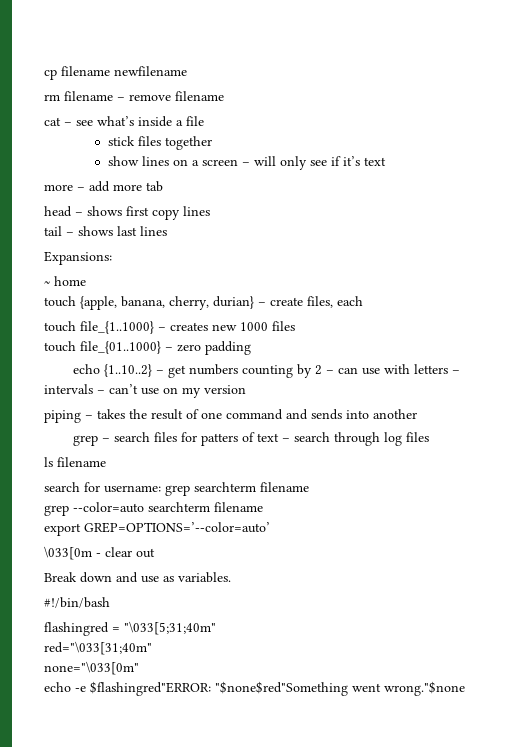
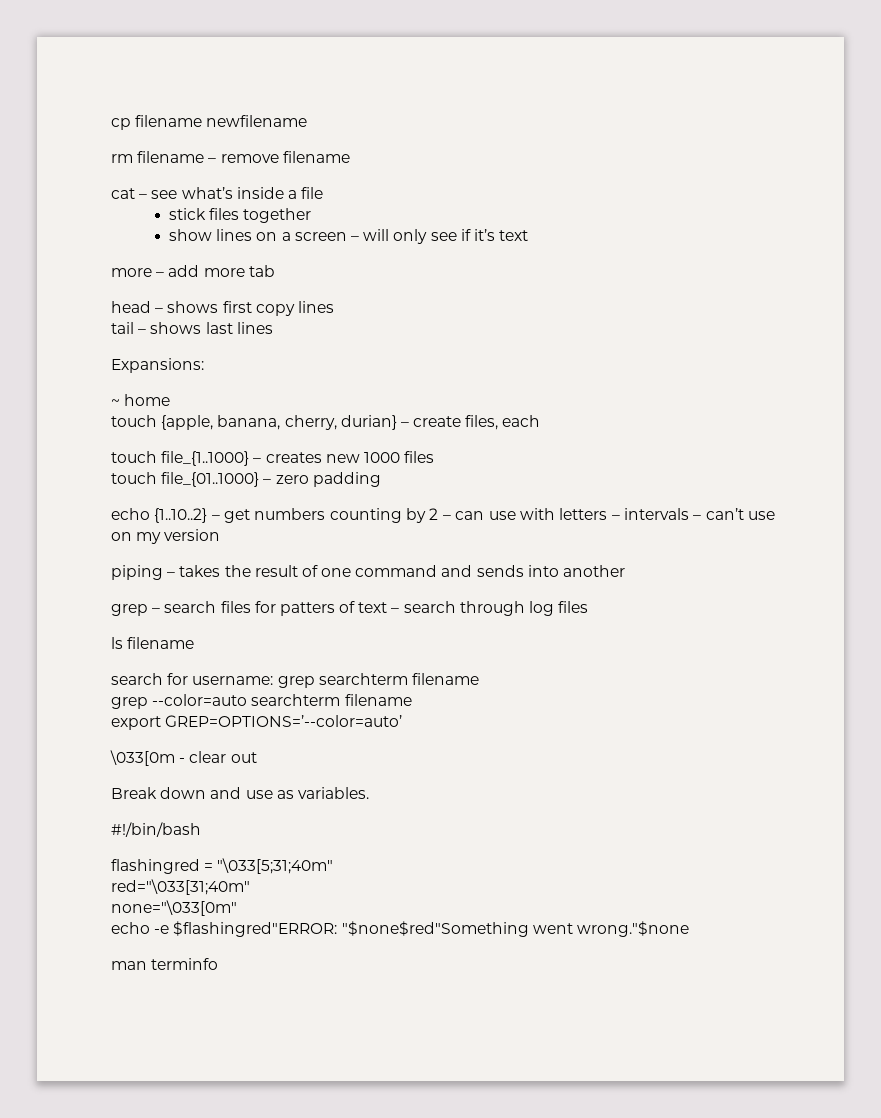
(465, 688) none -> [111,958,219,970] // man terminfo

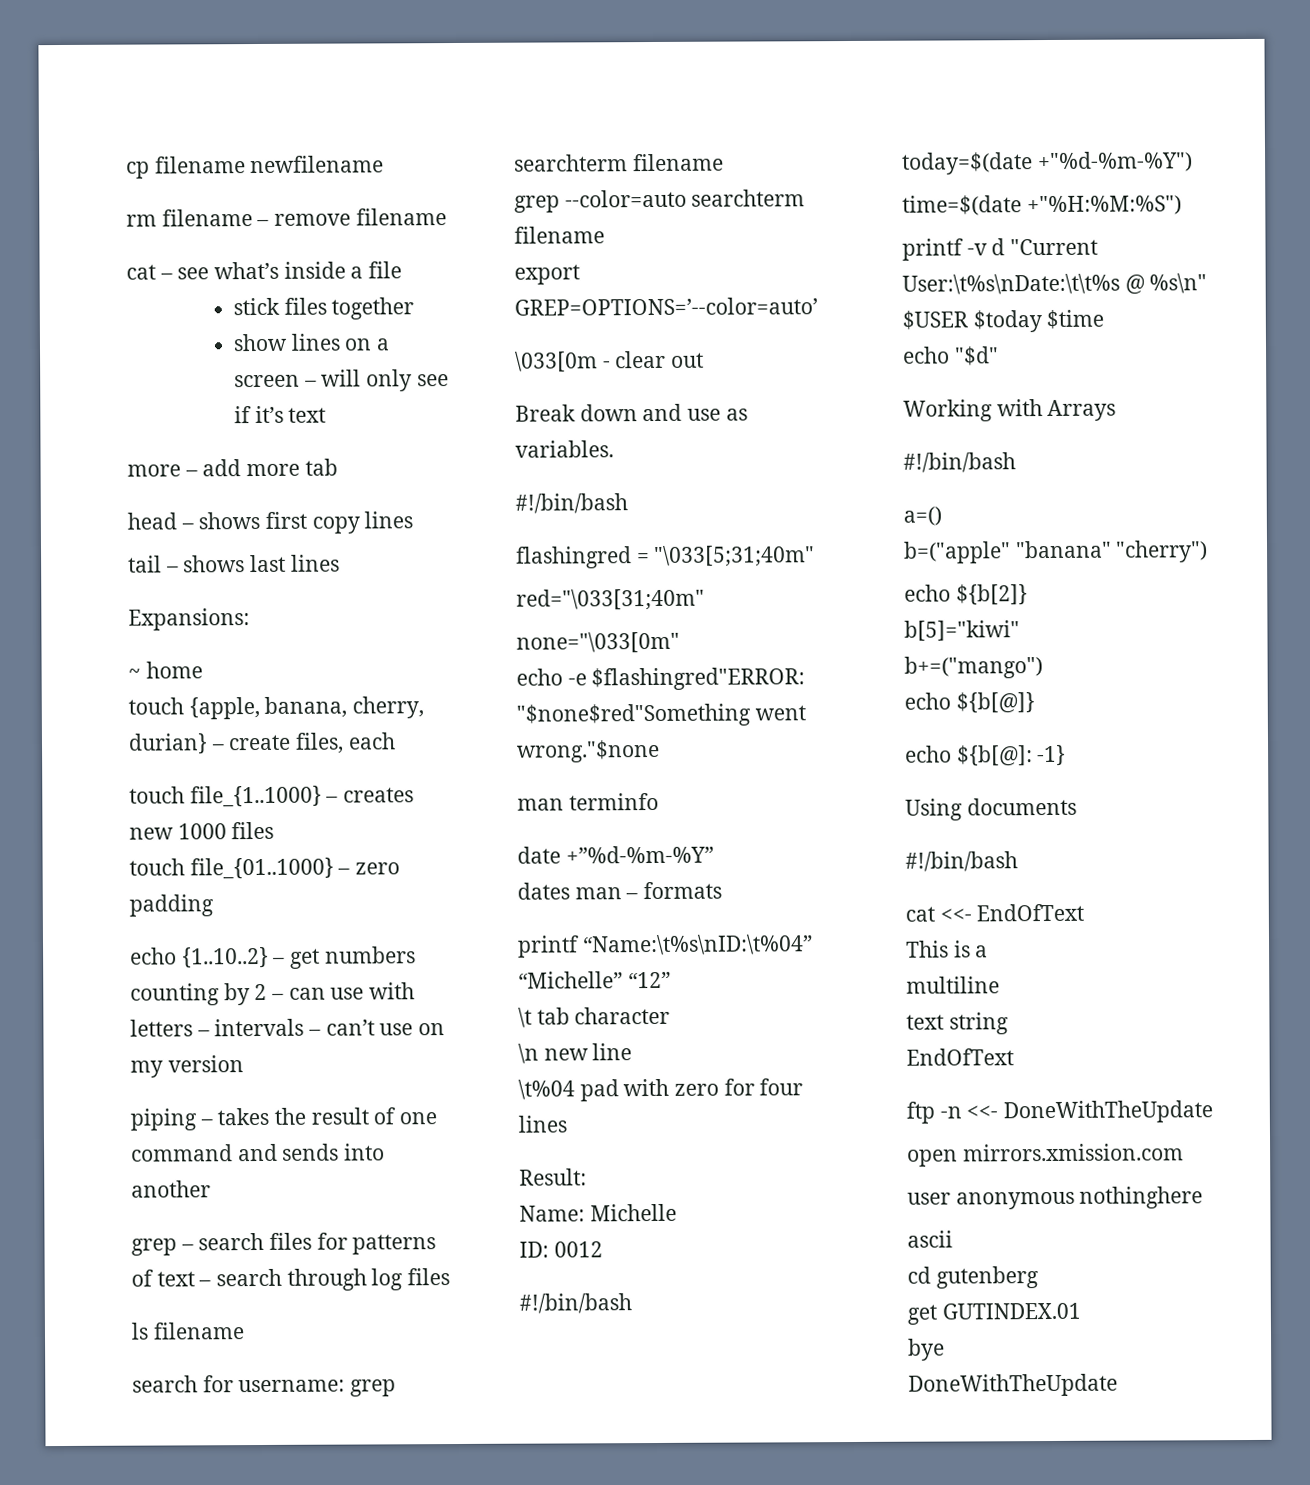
[279,602,335,616] patters -> [352,1234,437,1255] patterns
(219, 964) none -> [517,845,714,864] [517,881,723,900] [517,934,813,958] [518,971,671,989] [518,1006,671,1028] [518,1043,633,1064] [518,1078,804,1102] [518,1115,567,1133] [519,1168,587,1186] [519,1203,677,1222] [519,1241,603,1258] [519,1293,632,1314] [902,151,1193,175] [902,195,1182,216] [902,238,1099,261] [902,273,1208,295] [902,309,1105,333] [903,346,999,366] [903,399,1117,422] [903,452,1016,473] [903,506,942,526] [903,540,1209,564] [904,584,1028,606] [904,620,1020,642] [904,656,1043,679] [904,692,1035,714] [905,744,1067,767] [905,797,1077,821] [905,851,1018,872] [905,903,1085,922] [906,940,989,958] [906,976,1000,994] [906,1012,1009,1035] [906,1048,1014,1066] [906,1100,1214,1124] [907,1143,1184,1167] [907,1186,1204,1210] [907,1230,953,1248] [907,1266,1039,1289] [907,1302,1081,1325] [908,1338,945,1361] [908,1373,1118,1397] // date +”%d-%m-%Y” // dates man – formats // printf “Name:\t%s\nID:\t%04” “Michelle” “12” // \t tab character // \n new line // \t%04 pad with zero for four lines // Result: // Name: Michelle // ID: 0012 // #!/bin/bash // today=$(date +"%d-%m-%Y") // time=$(date +"%H:%M:%S") // printf -v d "Current User:\t%s\nDate:\t\t%s @ %s\n" $USER $today $time // echo "$d" // Working with Arrays // #!/bin/bash // a=() // b=("apple" "banana" "cherry") // echo ${b[2]} // b[5]="kiwi" // b+=("mango") // echo ${b[@]} // echo ${b[@]: -1} // Using documents // #!/bin/bash // cat <<- EndOfText // This is a // multiline // text string // EndOfText // ftp -n <<- DoneWithTheUpdate // open mirrors.xmission.com // user anonymous nothinghere // ascii // cd gutenberg // get GUTINDEX.01 // bye // DoneWithTheUpdate

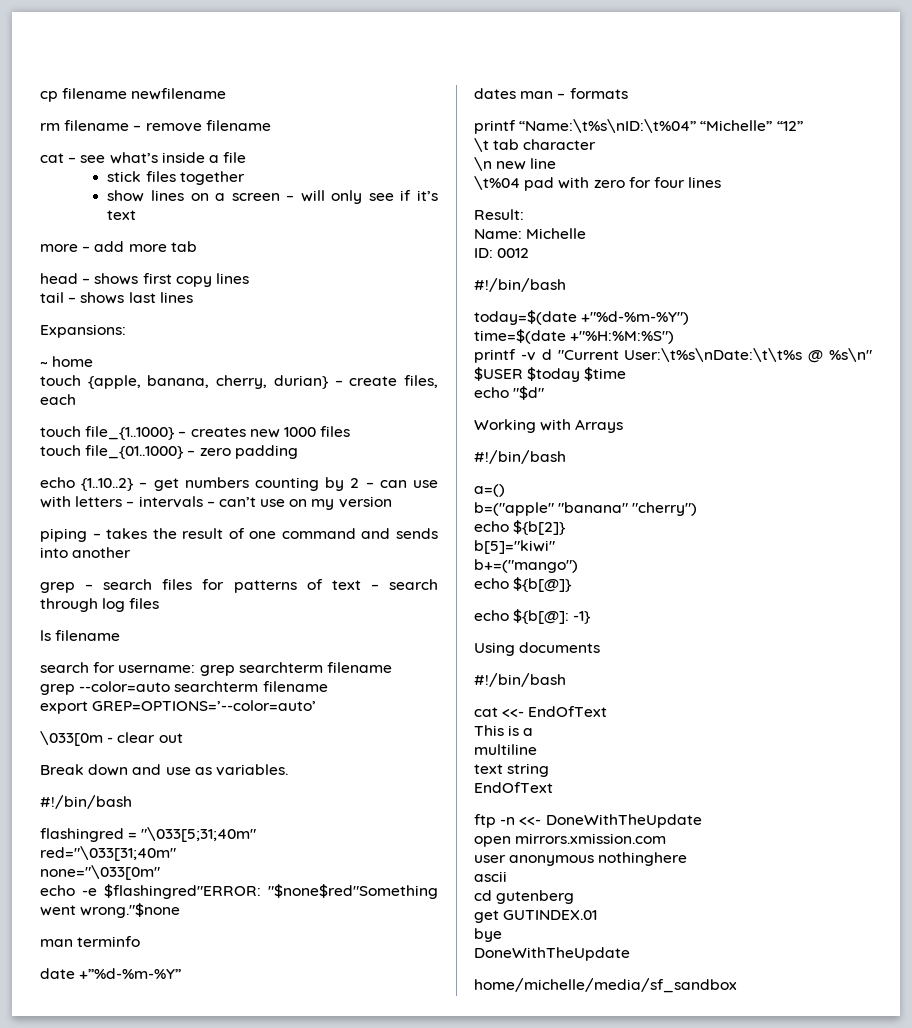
(1118, 1385) none -> [474,978,737,993] // home/michelle/media/sf_sandbox

